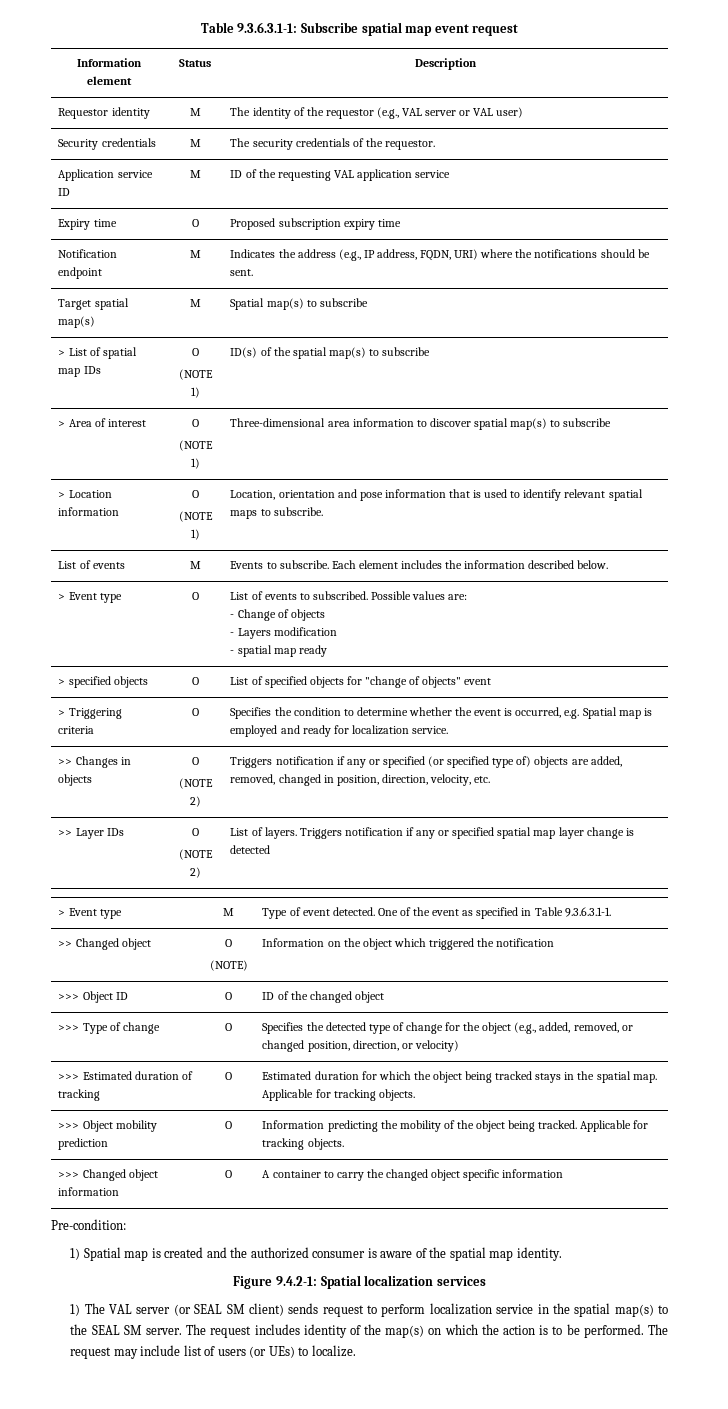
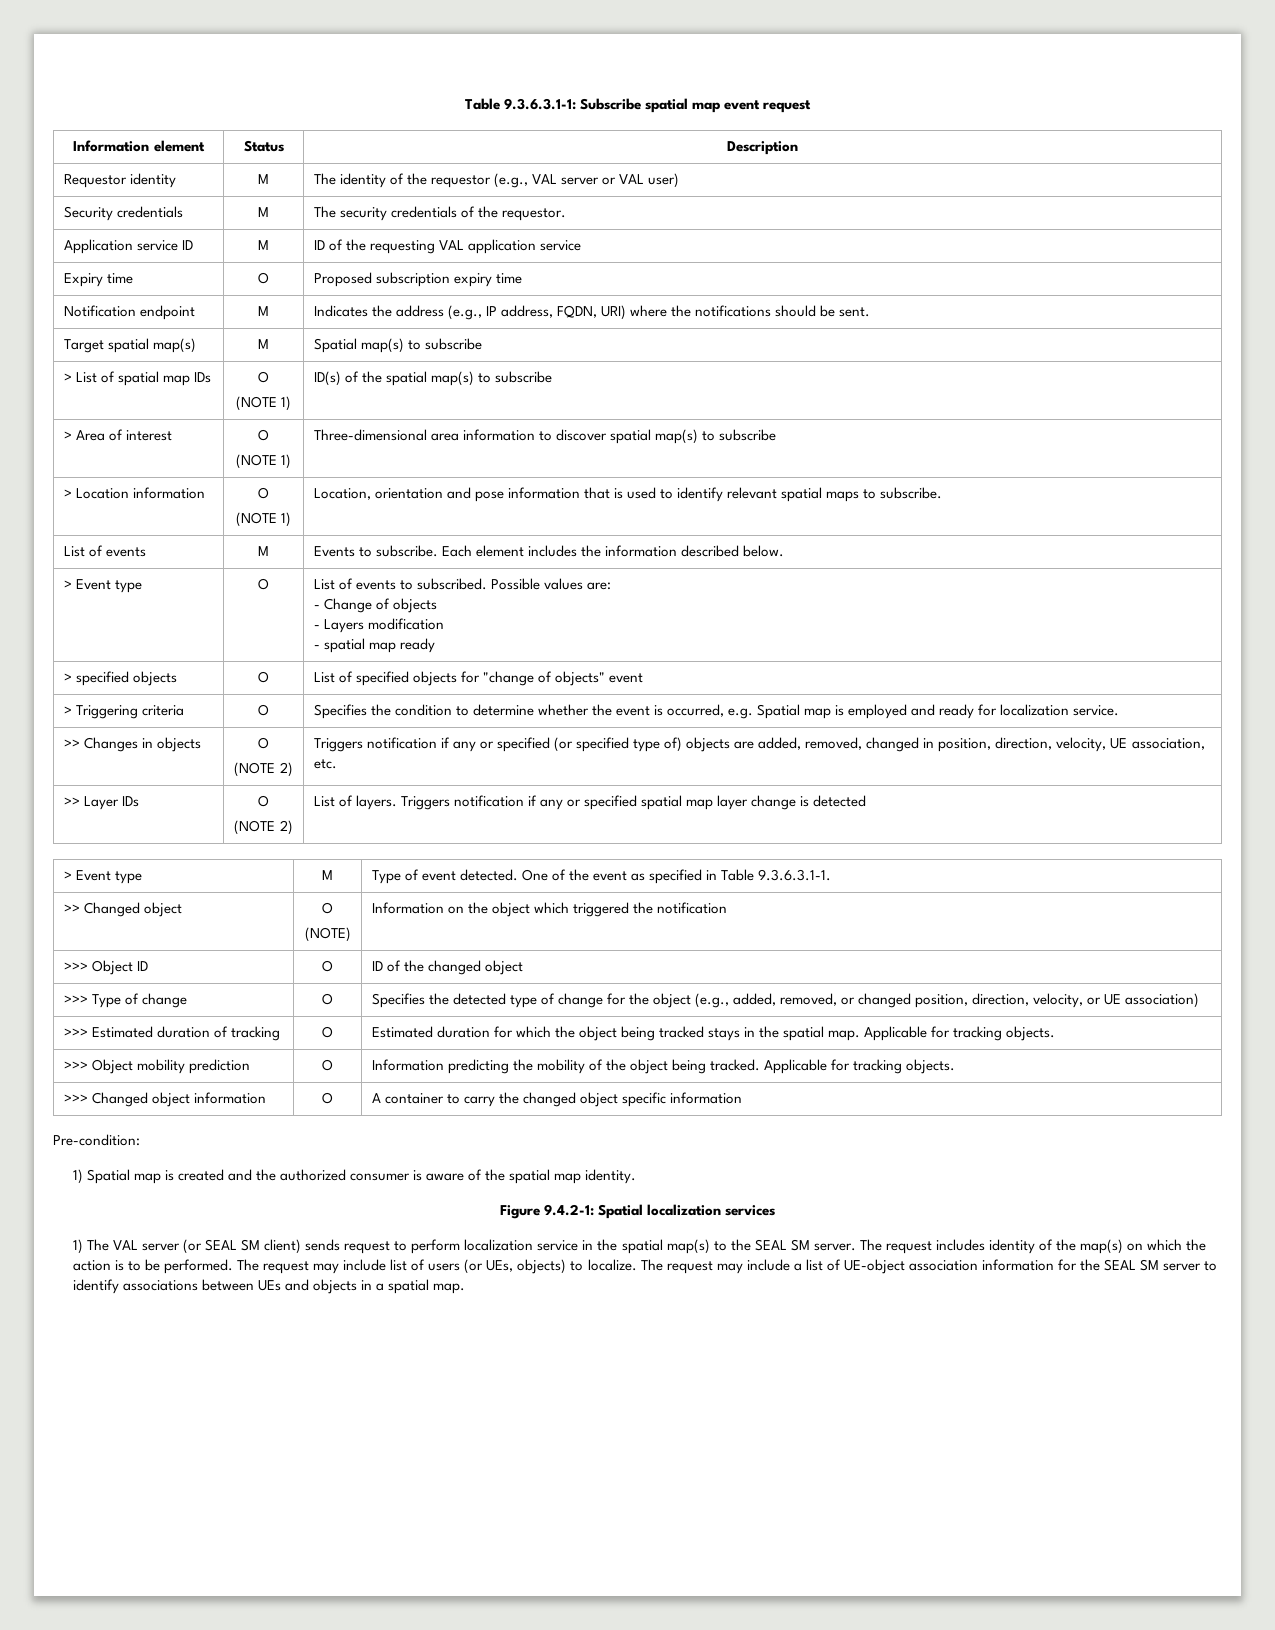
(471, 780) none -> [1110,738,1205,750] UE association,
[401,1040,459,1052] or velocity) -> [1033,993,1200,1008] velocity, or UE association)
[268,1345,356,1358] UEs) to localize. -> [486,1259,1218,1274] [72,1279,466,1294] UEs, objects) to localize. The request may include a list of UE-object association information for the SEAL SM server to identify associations between UEs and objects in a spatial map.

